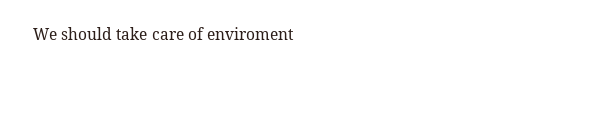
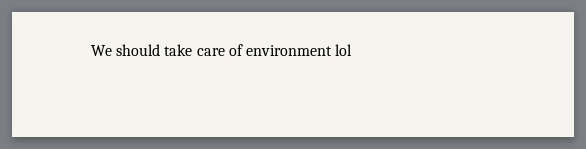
[206,27,294,40] enviroment -> [245,44,353,56] environment lol

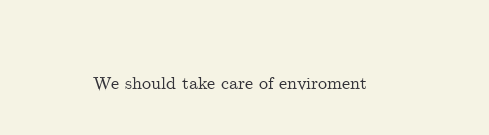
[245,44,353,56] environment lol -> [279,78,367,91] enviroment

